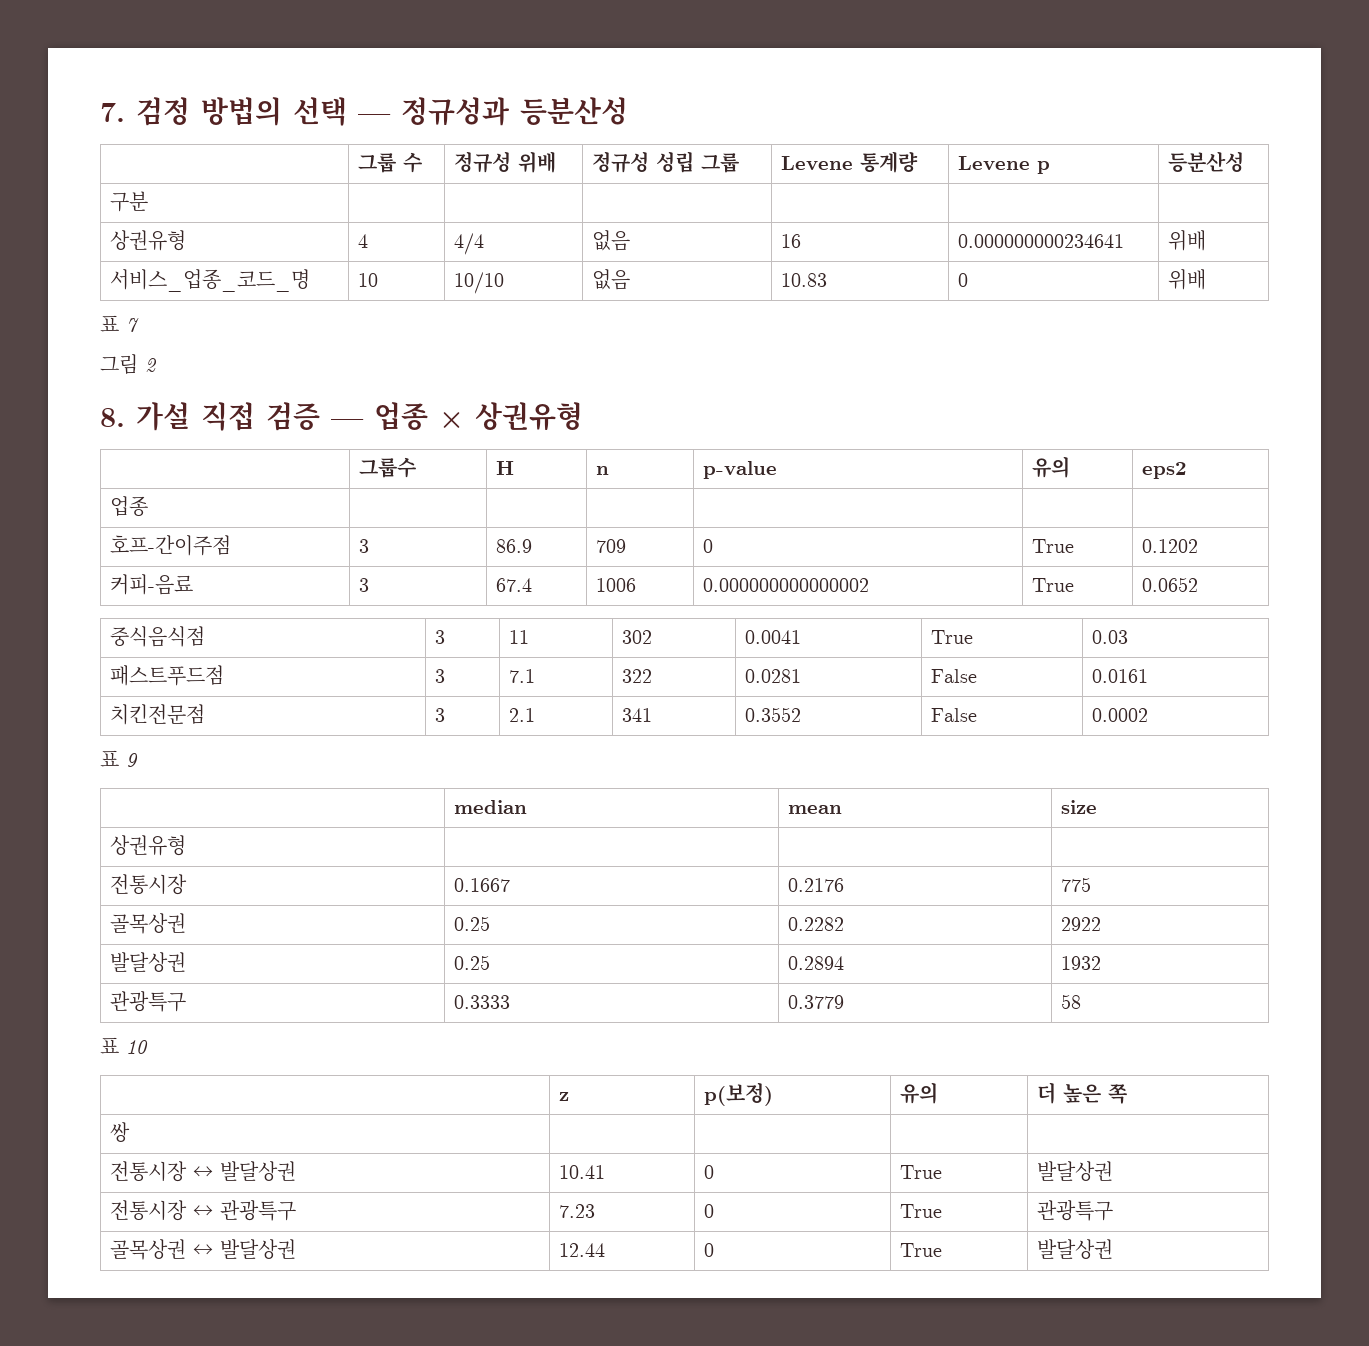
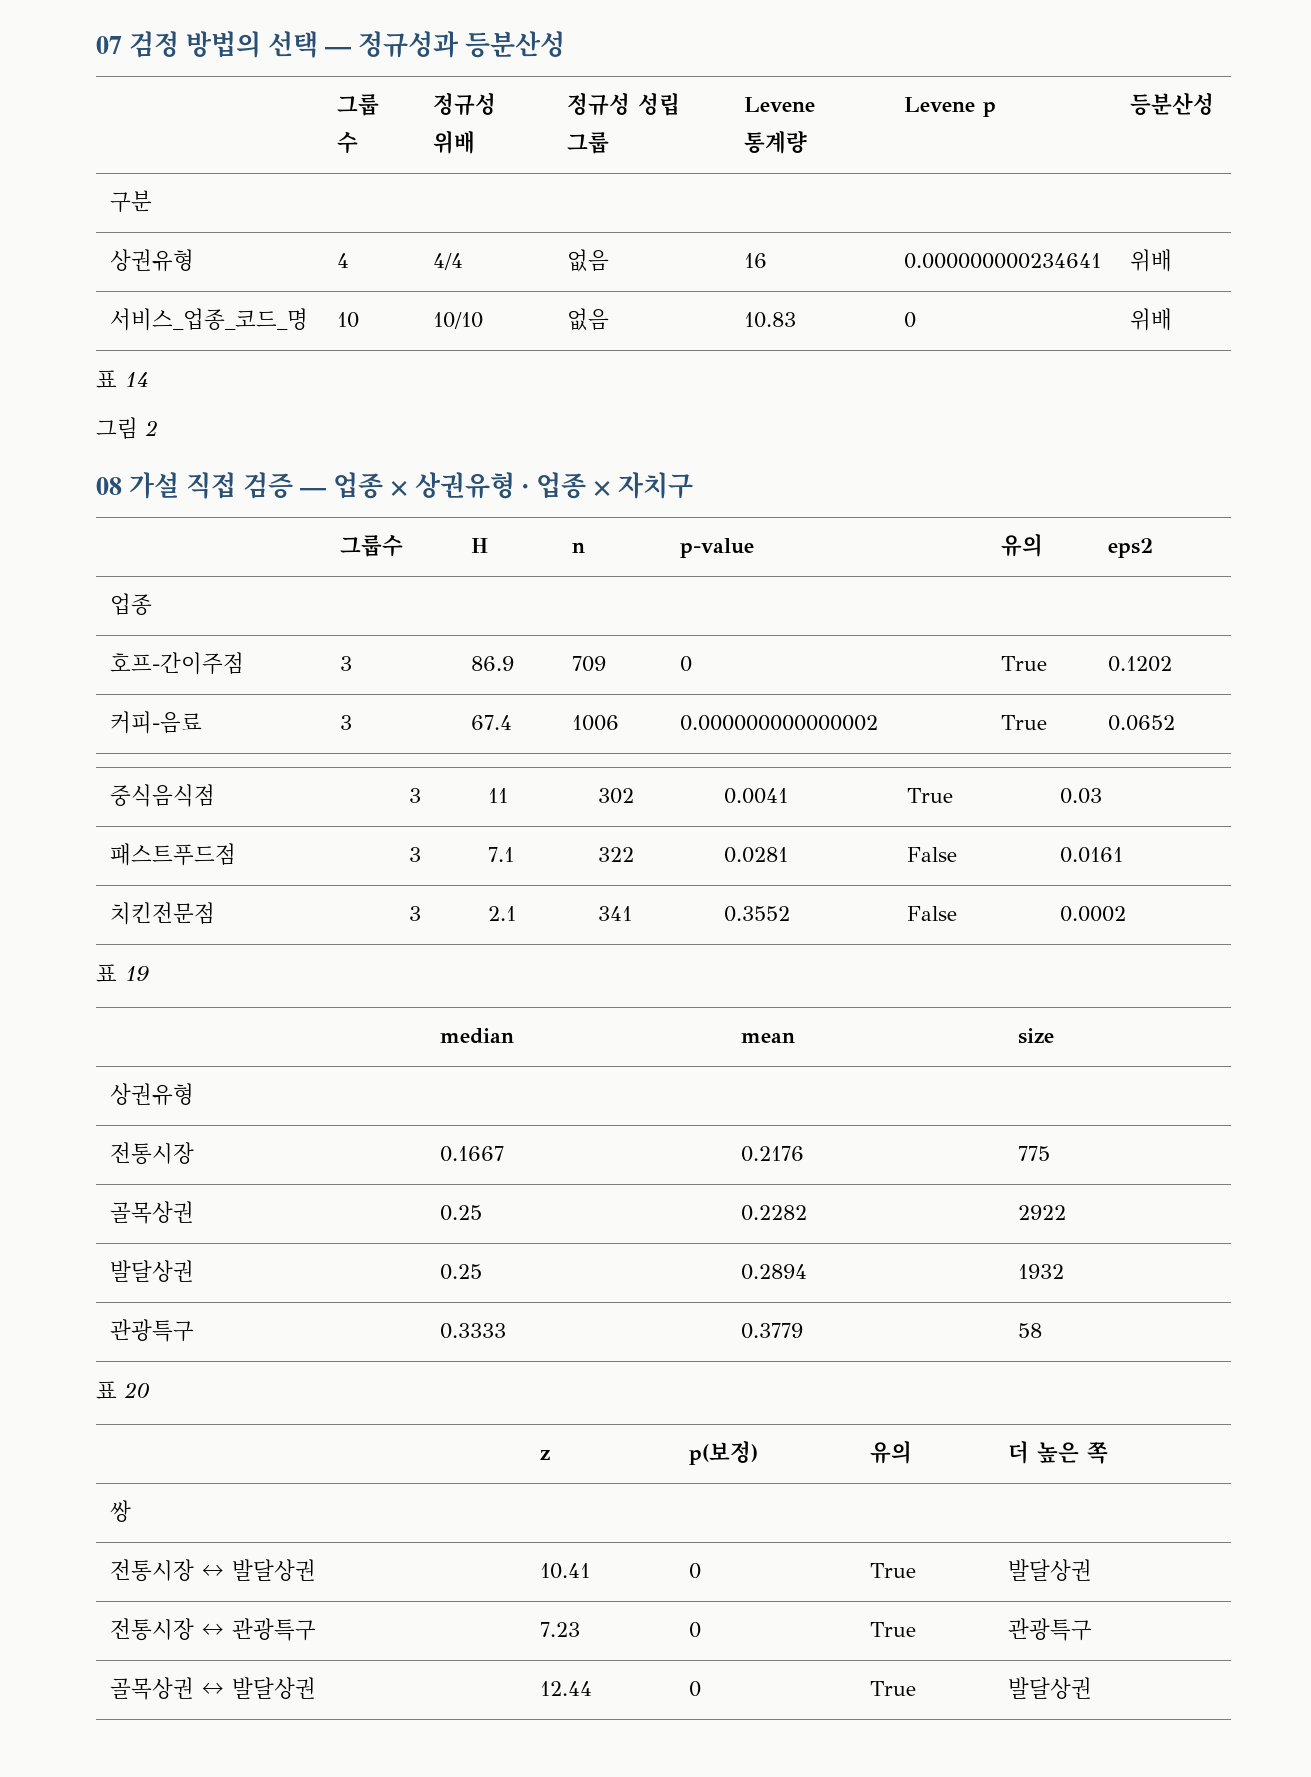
[100,103,125,122] 7. -> [96,36,122,54] 07
[126,318,139,332] 7 -> [125,372,149,387] 14
[100,408,125,427] 8. -> [96,477,122,495] 08
(583, 416) none -> [522,472,694,499] · 업종 × 자치구
[126,753,138,767] 9 -> [125,966,149,981] 19
[126,1040,148,1054] 10 -> [124,1382,150,1398] 20

